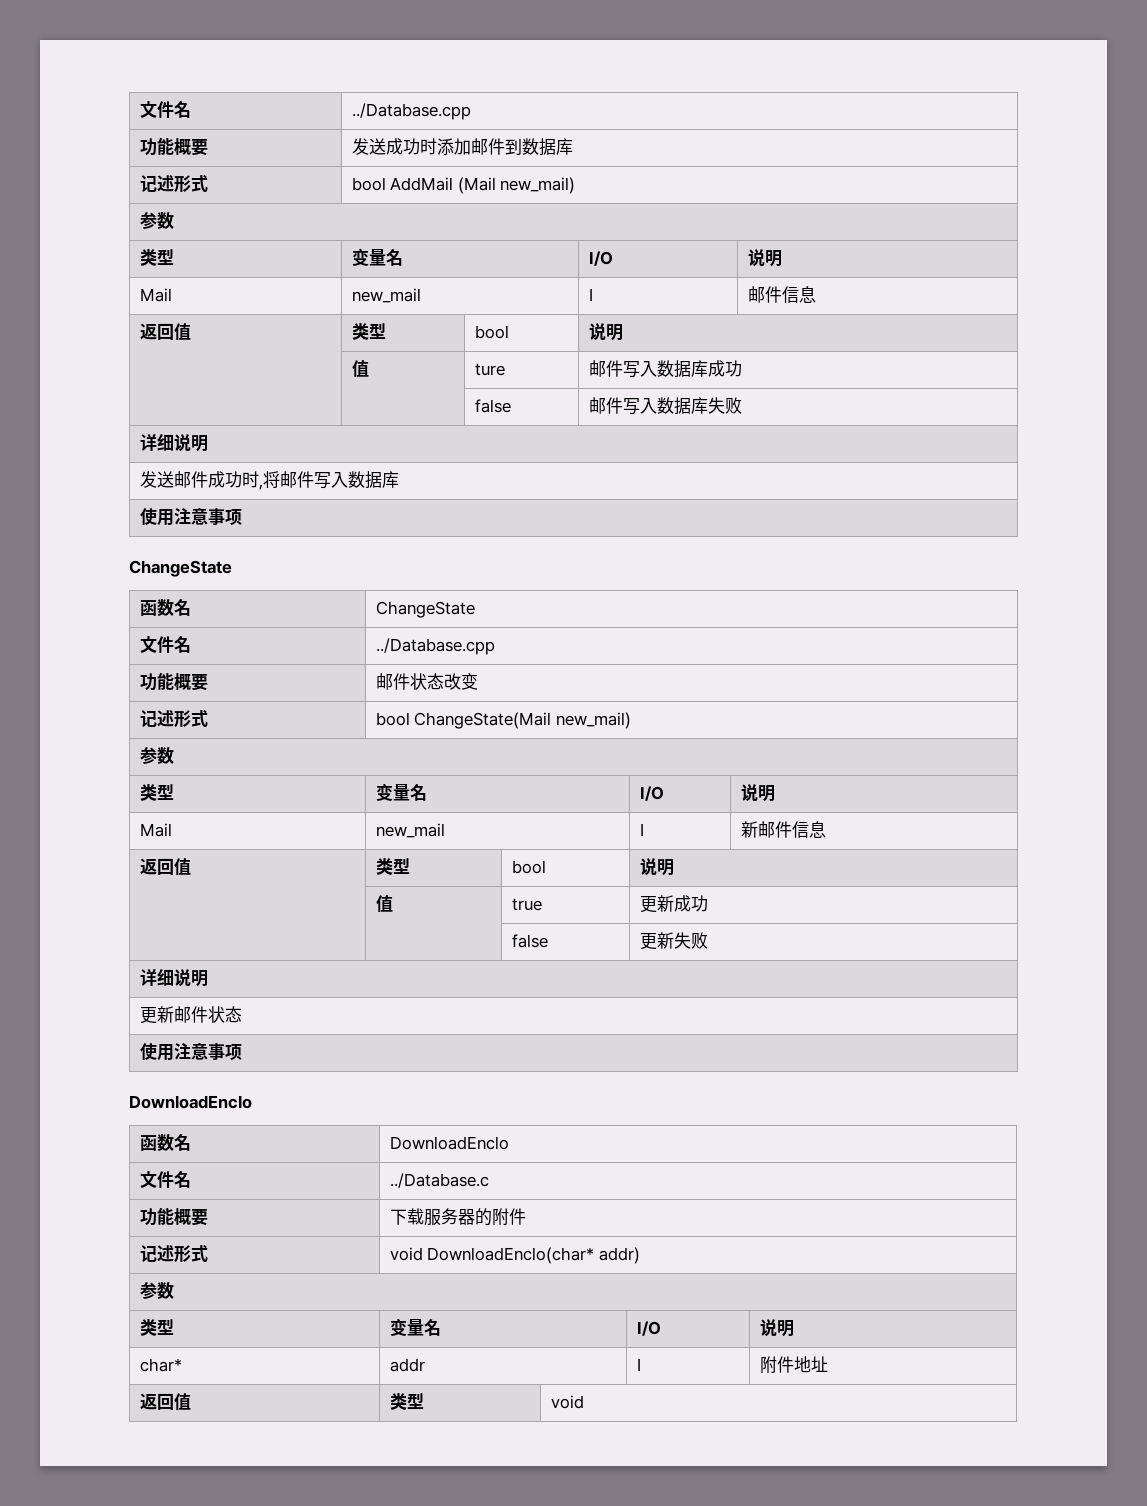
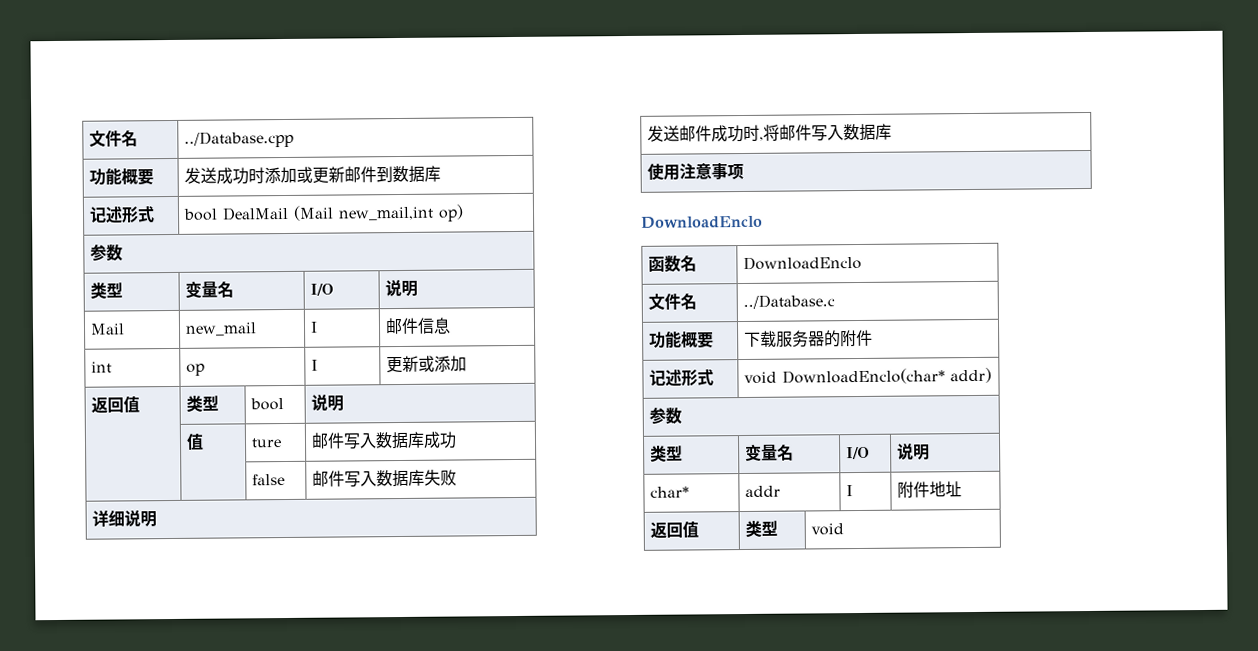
(471, 146) none -> [295,166,345,184] 或更新
[390,177,576,194] AddMail (Mail new_mail) -> [221,204,464,222] DealMail (Mail new_mail,int op)
(816, 294) none -> [90,361,112,373] [185,363,205,376] [310,359,318,371] [385,355,467,374] // int | op | I | 更新或添加
[129,560,232,577] [139,599,191,616] [375,601,475,618] [139,636,191,654] [375,638,495,655] [139,672,208,691] [375,673,478,690] [139,710,208,728] [375,712,631,729] [139,747,174,764] [139,784,174,801] [375,783,427,801] [639,786,664,801] [740,784,775,802] [139,823,172,837] [375,823,445,838] [639,823,644,836] [740,821,826,838] [139,858,191,876] [375,858,410,875] [511,860,546,874] [639,858,674,876] [375,895,393,913] [511,898,542,911] [639,895,708,913] [511,934,548,948] [639,932,708,950] [139,968,208,987] [139,1006,242,1024] [139,1043,242,1061] // ChangeState // 函数名 | ChangeState // 文件名 | ../Database.cpp // 功能概要 | 邮件状态改变 // 记述形式 | bool ChangeState(Mail new_mail) // 参数 // 类型 | 变量名 | I/O | 说明 // Mail | new_mail | I | 新邮件信息 // 返回值 | 类型 | bool | 说明 // | 值 | true | 更新成功 // | | false | 更新失败 // 详细说明 // 更新邮件状态 // 使用注意事项 -> (744, 172) none

